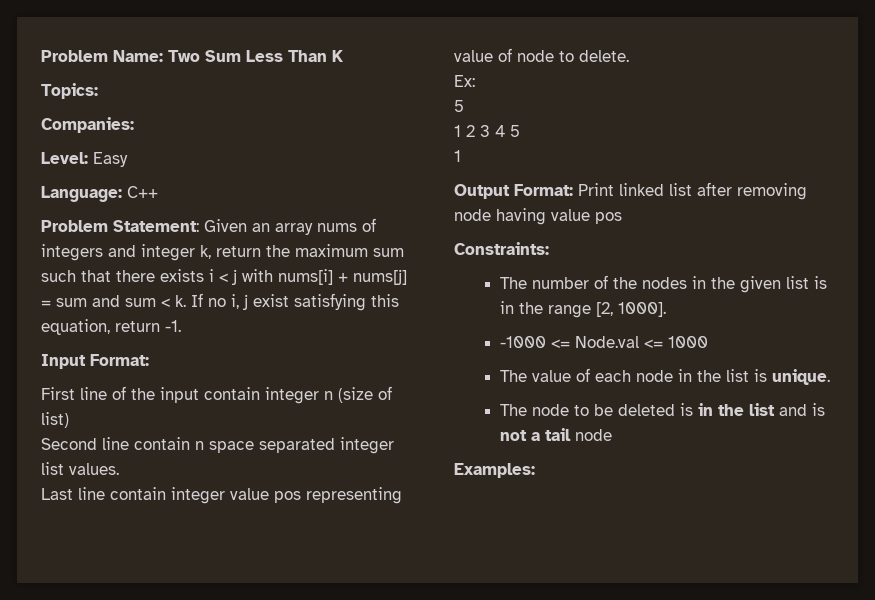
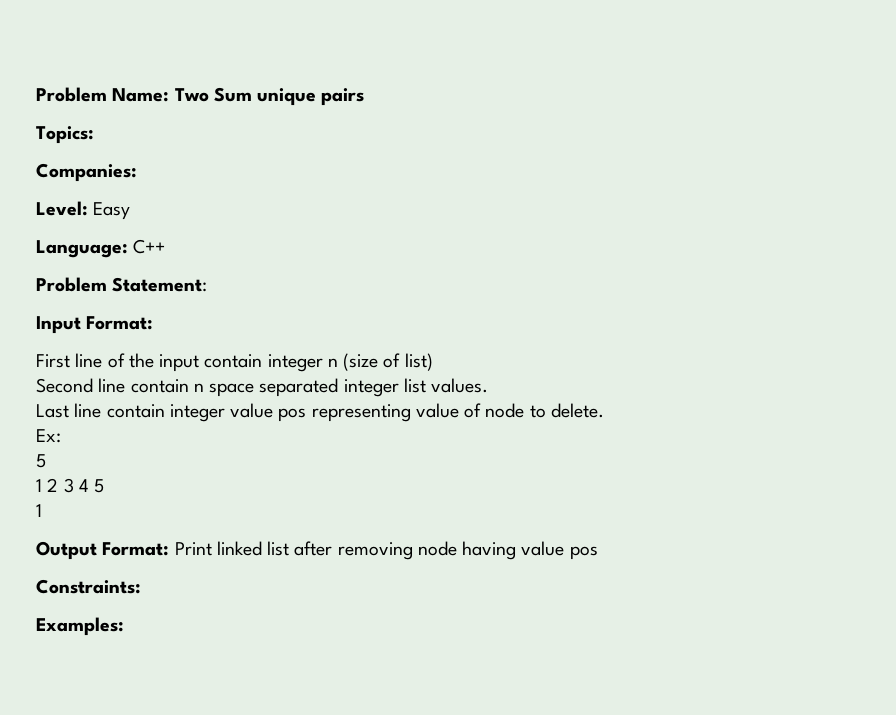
[246,50,344,62] Less Than K -> [257,88,365,106] unique pairs
[204,218,376,235] [41,244,404,261] [41,269,407,285] [41,293,399,311] [41,319,181,335] Given an array nums of integers and integer k, return the maximum sum such that there exists i < j with nums[i] + nums[j] = sum and sum < k. If no i, j exist satisfying this equation, return -1. -> (208, 284) none
[500,275,828,293] [500,301,667,318] [500,336,709,348] [500,368,831,385] [500,403,826,416] [500,428,613,441] // The number of the nodes in the given list is in the range [2, 1000]. // -1000 <= Node.val <= 1000 // The value of each node in the list is unique. // The node to be deleted is in the list and is not a tail node -> (141, 586) none

